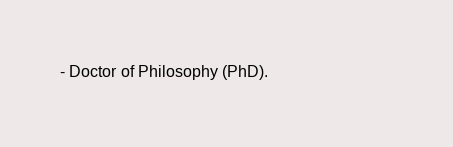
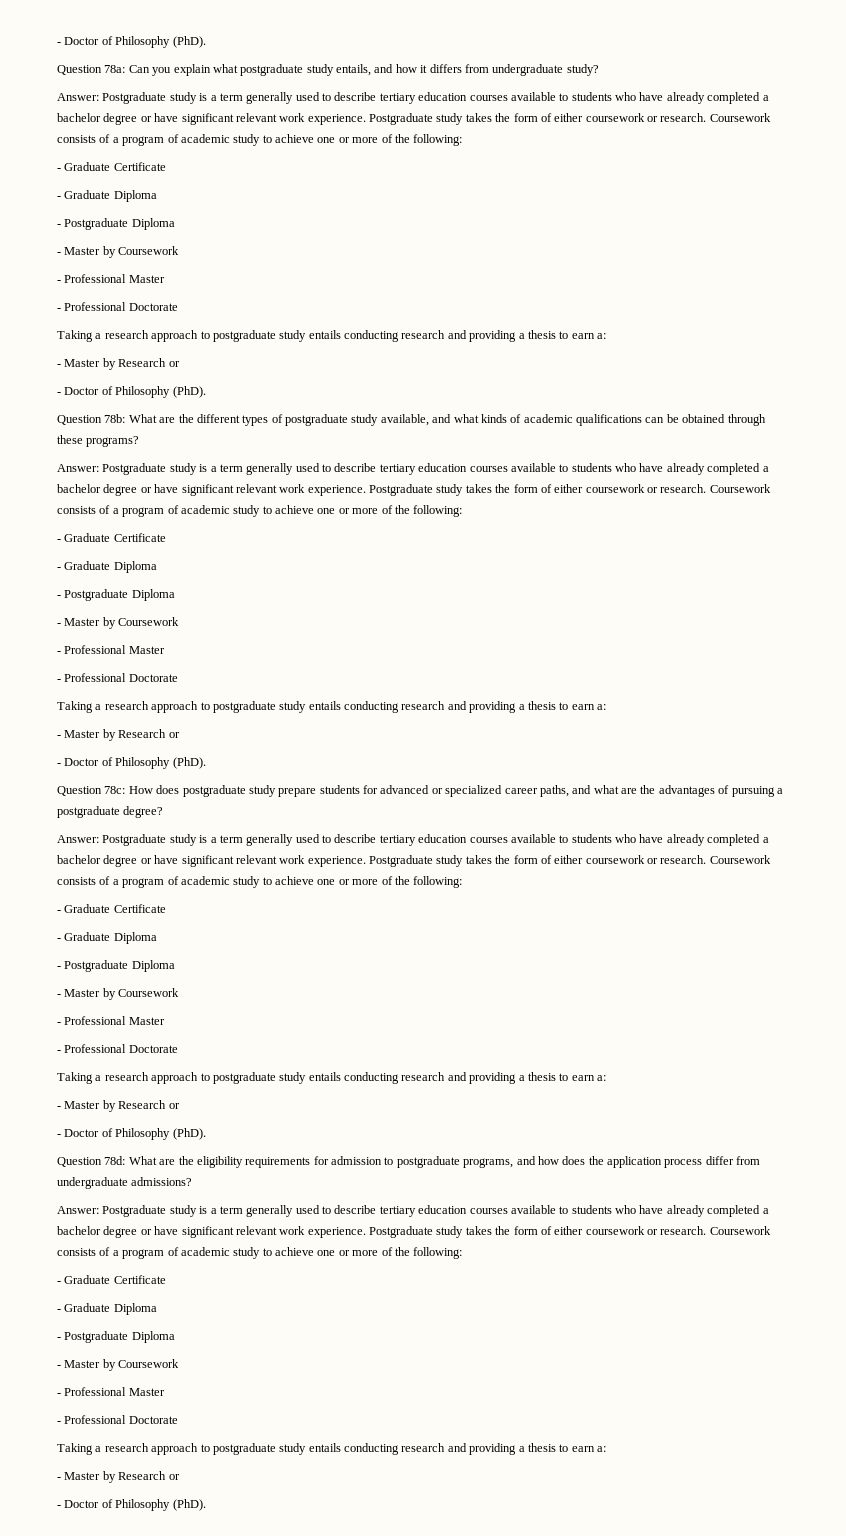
[60,65,269,80] - Doctor of Philosophy (PhD). -> [57,36,206,48] [57,64,599,76] [57,92,769,104] [57,113,771,125] [57,134,463,146] [57,162,166,171] [57,190,157,202] [57,218,175,230] [57,246,180,258] [57,274,165,283] [57,302,178,311] [57,330,606,342] [57,358,180,370] [57,386,206,398] [57,414,766,426] [57,435,140,447] [57,463,769,475] [57,484,771,496] [57,505,463,517] [57,533,166,542] [57,561,157,573] [57,589,175,601] [57,617,180,629] [57,645,165,654] [57,673,178,682] [57,701,606,713] [57,729,180,741] [57,757,206,769] [57,785,783,797] [57,806,164,818] [57,834,769,846] [57,855,771,867] [57,876,463,888] [57,904,166,913] [57,932,157,944] [57,960,175,972] [57,988,180,1000] [57,1016,165,1025] [57,1044,178,1053] [57,1072,606,1084] [57,1100,180,1112] [57,1128,206,1140] [57,1156,761,1168] [57,1177,193,1189] [57,1205,769,1217] [57,1226,771,1238] [57,1247,463,1259] [57,1275,166,1284] [57,1303,157,1315] [57,1331,175,1343] [57,1359,180,1371] [57,1387,165,1396] [57,1415,178,1424] [57,1443,606,1455] [57,1471,180,1483] [57,1499,206,1511] - Doctor of Philosophy (PhD). // Question 78a: Can you explain what postgraduate study entails, and how it differs from undergraduate study? // Answer: Postgraduate study is a term generally used to describe tertiary education courses available to students who have already completed a bachelor degree or have significant relevant work experience. Postgraduate study takes the form of either coursework or research. Coursework consists of a program of academic study to achieve one or more of the following: // - Graduate Certificate // - Graduate Diploma // - Postgraduate Diploma // - Master by Coursework // - Professional Master // - Professional Doctorate // Taking a research approach to postgraduate study entails conducting research and providing a thesis to earn a: // - Master by Research or // - Doctor of Philosophy (PhD). // Question 78b: What are the different types of postgraduate study available, and what kinds of academic qualifications can be obtained through these programs? // Answer: Postgraduate study is a term generally used to describe tertiary education courses available to students who have already completed a bachelor degree or have significant relevant work experience. Postgraduate study takes the form of either coursework or research. Coursework consists of a program of academic study to achieve one or more of the following: // - Graduate Certificate // - Graduate Diploma // - Postgraduate Diploma // - Master by Coursework // - Professional Master // - Professional Doctorate // Taking a research approach to postgraduate study entails conducting research and providing a thesis to earn a: // - Master by Research or // - Doctor of Philosophy (PhD). // Question 78c: How does postgraduate study prepare students for advanced or specialized career paths, and what are the advantages of pursuing a postgraduate degree? // Answer: Postgraduate study is a term generally used to describe tertiary education courses available to students who have already completed a bachelor degree or have significant relevant work experience. Postgraduate study takes the form of either coursework or research. Coursework consists of a program of academic study to achieve one or more of the following: // - Graduate Certificate // - Graduate Diploma // - Postgraduate Diploma // - Master by Coursework // - Professional Master // - Professional Doctorate // Taking a research approach to postgraduate study entails conducting research and providing a thesis to earn a: // - Master by Research or // - Doctor of Philosophy (PhD). // Question 78d: What are the eligibility requirements for admission to postgraduate programs, and how does the application process differ from undergraduate admissions? // Answer: Postgraduate study is a term generally used to describe tertiary education courses available to students who have already completed a bachelor degree or have significant relevant work experience. Postgraduate study takes the form of either coursework or research. Coursework consists of a program of academic study to achieve one or more of the following: // - Graduate Certificate // - Graduate Diploma // - Postgraduate Diploma // - Master by Coursework // - Professional Master // - Professional Doctorate // Taking a research approach to postgraduate study entails conducting research and providing a thesis to earn a: // - Master by Research or // - Doctor of Philosophy (PhD).

